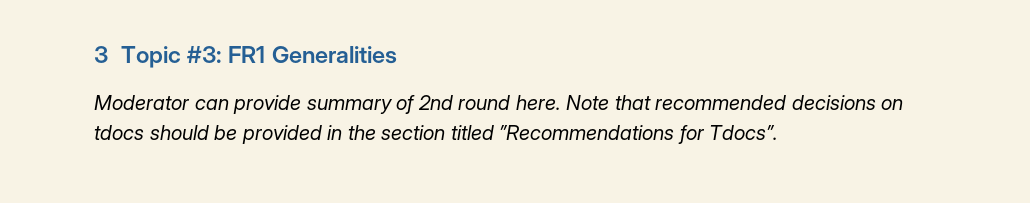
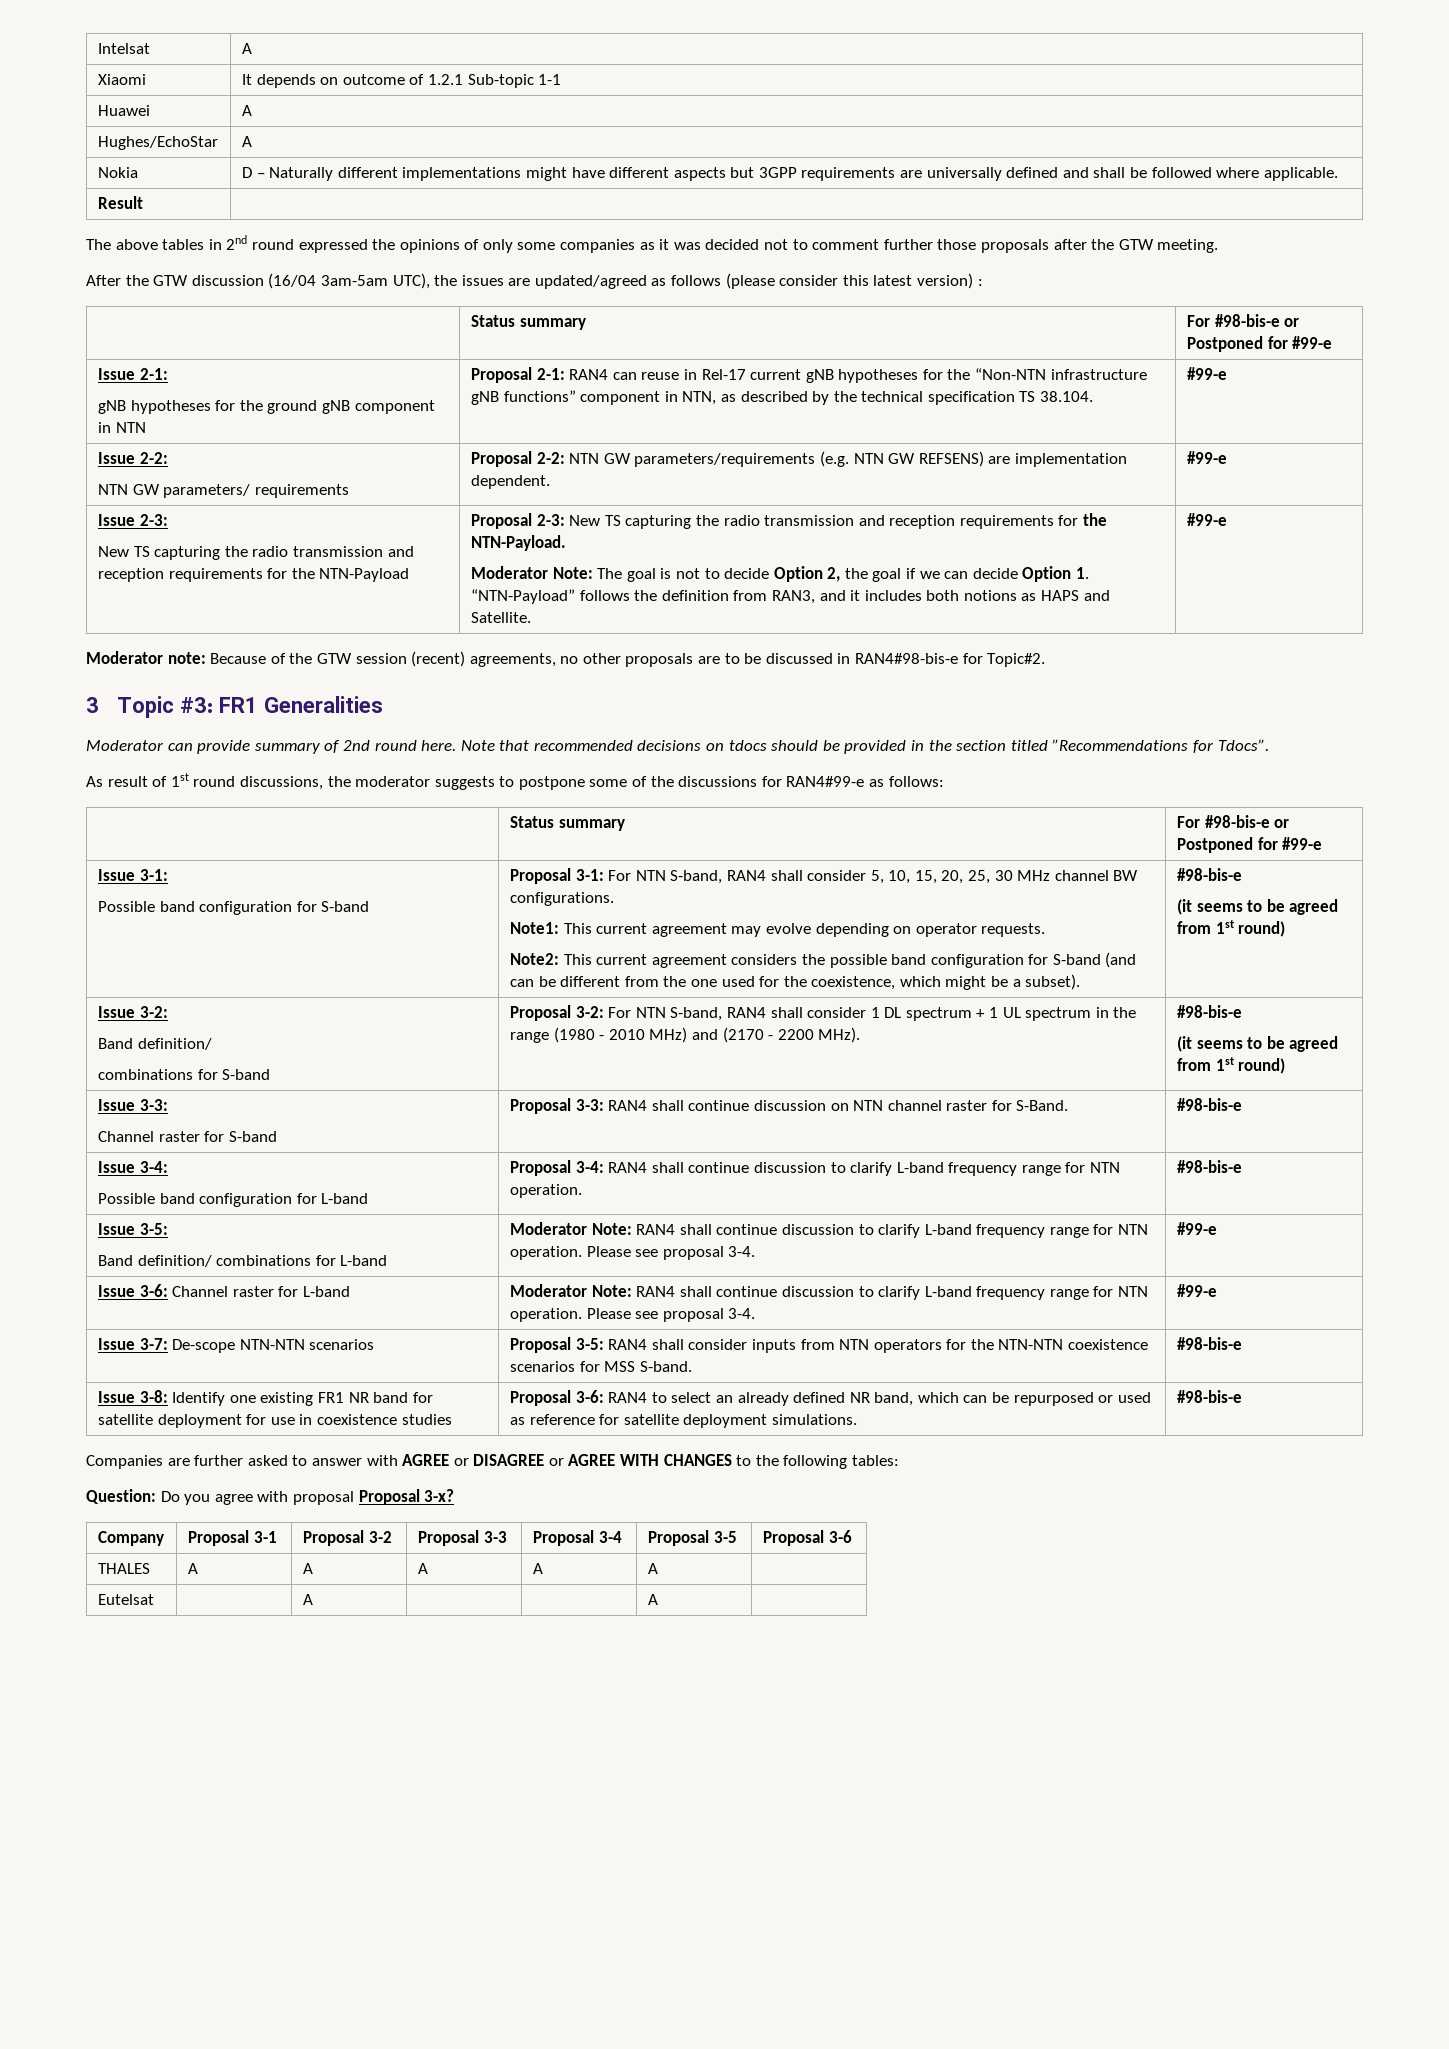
(94, 54) none -> [97,43,150,54] [241,43,252,54] [97,74,146,85] [241,74,562,88] [97,105,150,116] [241,105,252,116] [97,136,218,150] [241,136,252,147] [97,167,138,178] [241,167,1338,181] [97,196,143,209] [86,235,1219,253] [86,273,983,289] [470,315,586,330] [1186,314,1300,327] [1186,336,1333,352] [97,368,168,380] [97,400,435,414] [97,422,146,433] [470,367,1147,383] [470,390,1094,405] [1186,367,1227,380] [97,452,168,464] [97,484,349,498] [470,451,1127,467] [470,475,550,489] [1186,451,1227,464] [97,514,168,526] [97,546,414,560] [97,568,410,582] [470,513,1108,529] [470,535,566,551] [470,566,1090,582] [470,589,1110,604] [470,612,531,623] [1186,513,1227,526] [86,651,1046,667] Intelsat | A // Xiaomi | It depends on outcome of 1.2.1 Sub-topic 1-1 // Huawei | A // Hughes/EchoStar | A // Nokia | D – Naturally different implementations might have different aspects but 3GPP requirements are universally defined and shall be followed where applicable. // Result | // The above tables in 2nd round expressed the opinions of only some companies as it was decided not to comment further those proposals after the GTW meeting. // After the GTW discussion (16/04 3am-5am UTC), the issues are updated/agreed as follows (please consider this latest version) : // | Status summary | For #98-bis-e or Postponed for #99-e // Issue 2-1: // gNB hypotheses for the ground gNB component in NTN | Proposal 2-1: RAN4 can reuse in Rel-17 current gNB hypotheses for the “Non-NTN infrastructure gNB functions” component in NTN, as described by the technical specification TS 38.104. | #99-e // Issue 2-2: // NTN GW parameters/ requirements | Proposal 2-2: NTN GW parameters/requirements (e.g. NTN GW REFSENS) are implementation dependent. | #99-e // Issue 2-3: // New TS capturing the radio transmission and reception requirements for the NTN-Payload | Proposal 2-3: New TS capturing the radio transmission and reception requirements for the NTN-Payload. // Moderator Note: The goal is not to decide Option 2, the goal if we can decide Option 1. “NTN-Payload” follows the definition from RAN3, and it includes both notions as HAPS and Satellite. | #99-e // Moderator note: Because of the GTW session (recent) agreements, no other proposals are to be discussed in RAN4#98-bis-e for Topic#2. //
(779, 132) none -> [86,773,944,790] [509,816,625,831] [1176,815,1290,828] [1176,837,1323,853] [97,869,168,881] [97,901,370,915] [509,868,1139,884] [509,892,614,906] [509,922,1046,937] [509,952,1137,968] [509,974,1081,990] [1176,868,1242,881] [1176,899,1339,915] [1176,920,1286,937] [97,1006,168,1018] [97,1038,212,1050] [97,1069,271,1080] [509,1005,1137,1021] [509,1027,861,1043] [1176,1005,1242,1018] [1176,1036,1339,1052] [1176,1057,1286,1074] [97,1099,168,1111] [97,1131,277,1142] [509,1098,1069,1114] [1176,1098,1242,1111] [97,1161,168,1173] [97,1193,369,1207] [509,1160,1121,1176] [509,1184,582,1198] [1176,1160,1242,1173] [97,1223,168,1235] [97,1255,388,1267] [509,1222,1149,1238] [509,1246,756,1260] [1176,1222,1217,1235] [97,1284,350,1297] [509,1284,1149,1300] [509,1308,756,1322] [1176,1284,1217,1297] [97,1338,375,1353] [509,1337,1149,1353] [509,1361,692,1372] [1176,1337,1242,1350] [97,1390,433,1406] [97,1414,452,1428] [509,1390,1151,1406] [509,1414,857,1428] [1176,1390,1242,1403] [86,1454,900,1469] [86,1489,455,1505] [97,1531,164,1546] [187,1530,277,1546] [302,1530,392,1546] [417,1530,507,1546] [532,1530,622,1546] [647,1530,737,1546] [762,1530,852,1546] [97,1563,150,1574] [187,1563,198,1574] [302,1563,313,1574] [417,1563,428,1574] [532,1563,543,1574] [647,1563,658,1574] [97,1594,154,1605] [302,1594,313,1605] [647,1594,658,1605] // As result of 1st round discussions, the moderator suggests to postpone some of the discussions for RAN4#99-e as follows: // | Status summary | For #98-bis-e or Postponed for #99-e // Issue 3-1: // Possible band configuration for S-band | Proposal 3-1: For NTN S-band, RAN4 shall consider 5, 10, 15, 20, 25, 30 MHz channel BW configurations. // Note1: This current agreement may evolve depending on operator requests. // Note2: This current agreement considers the possible band configuration for S-band (and can be different from the one used for the coexistence, which might be a subset). | #98-bis-e // (it seems to be agreed from 1st round) // Issue 3-2: // Band definition/ // combinations for S-band | Proposal 3-2: For NTN S-band, RAN4 shall consider 1 DL spectrum + 1 UL spectrum in the range (1980 - 2010 MHz) and (2170 - 2200 MHz). | #98-bis-e // (it seems to be agreed from 1st round) // Issue 3-3: // Channel raster for S-band | Proposal 3-3: RAN4 shall continue discussion on NTN channel raster for S-Band. | #98-bis-e // Issue 3-4: // Possible band configuration for L-band | Proposal 3-4: RAN4 shall continue discussion to clarify L-band frequency range for NTN operation. | #98-bis-e // Issue 3-5: // Band definition/ combinations for L-band | Moderator Note: RAN4 shall continue discussion to clarify L-band frequency range for NTN operation. Please see proposal 3-4. | #99-e // Issue 3-6: Channel raster for L-band | Moderator Note: RAN4 shall continue discussion to clarify L-band frequency range for NTN operation. Please see proposal 3-4. | #99-e // Issue 3-7: De-scope NTN-NTN scenarios | Proposal 3-5: RAN4 shall consider inputs from NTN operators for the NTN-NTN coexistence scenarios for MSS S-band. | #98-bis-e // Issue 3-8: Identify one existing FR1 NR band for satellite deployment for use in coexistence studies | Proposal 3-6: RAN4 to select an already defined NR band, which can be repurposed or used as reference for satellite deployment simulations. | #98-bis-e // Companies are further asked to answer with AGREE or DISAGREE or AGREE WITH CHANGES to the following tables: // Question: Do you agree with proposal Proposal 3-x? // Company | Proposal 3-1 | Proposal 3-2 | Proposal 3-3 | Proposal 3-4 | Proposal 3-5 | Proposal 3-6 // THALES | A | A | A | A | A | // Eutelsat | | A | | | A |

